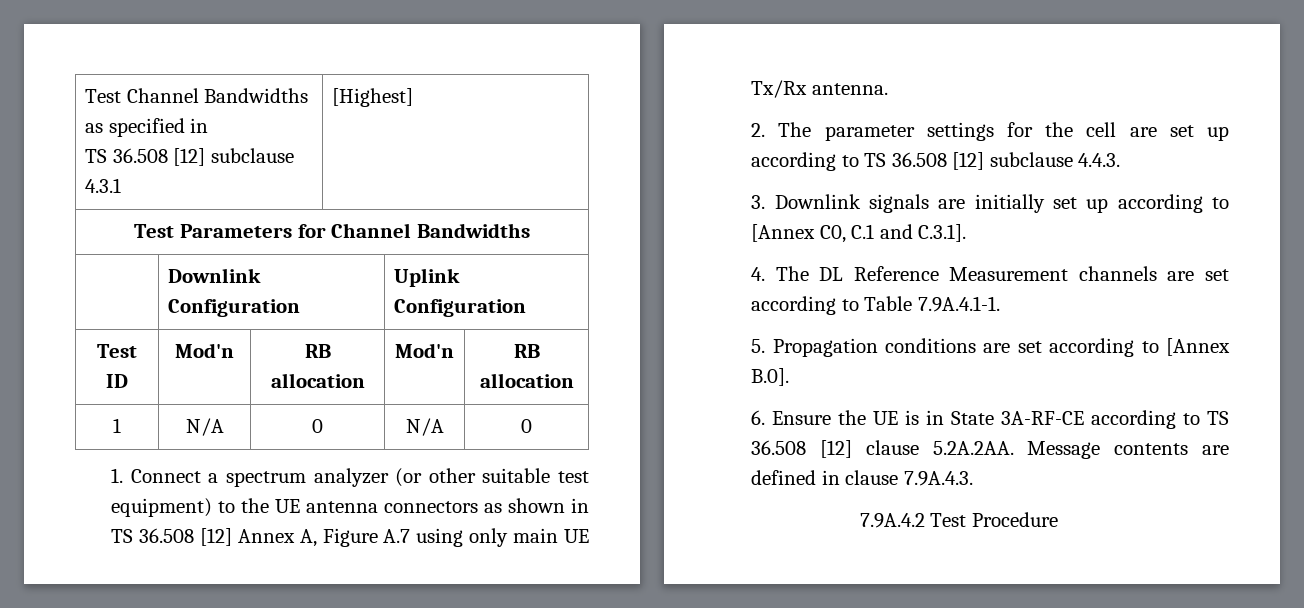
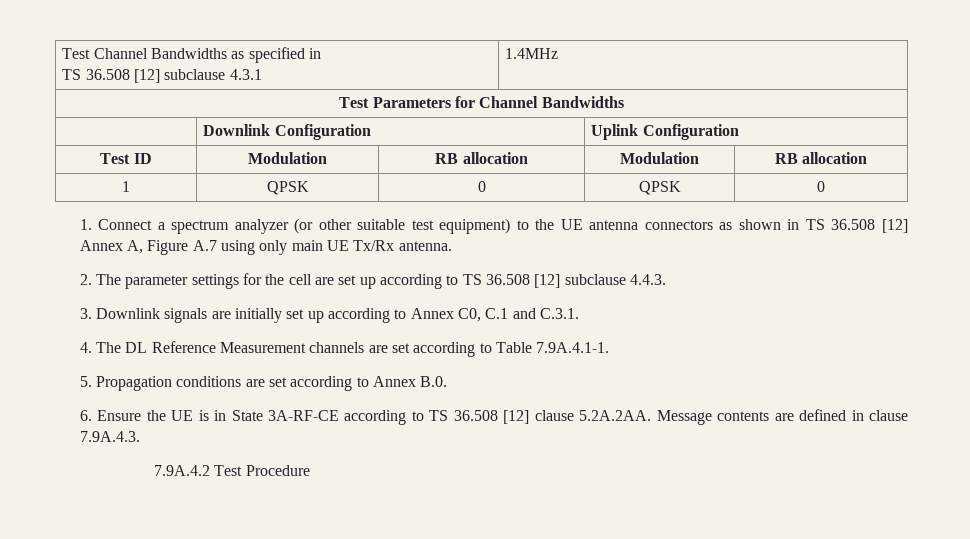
[332,88,414,107] [Highest] -> [505,48,559,59] 1.4MHz
[175,343,234,358] Mod'n -> [248,152,327,164] Modulation
[395,343,454,358] Mod'n -> [620,152,699,164] Modulation
[185,418,224,436] N/A -> [266,181,309,195] QPSK
[405,418,444,436] N/A -> [638,181,681,195] QPSK
[751,224,816,242] [Annex -> [410,308,454,319] Annex
[918,224,967,242] C.3.1]. -> [539,308,579,319] C.3.1.
[1166,338,1230,356] [751,368,790,386] [Annex B.0]. -> [373,376,448,387] Annex B.0.

